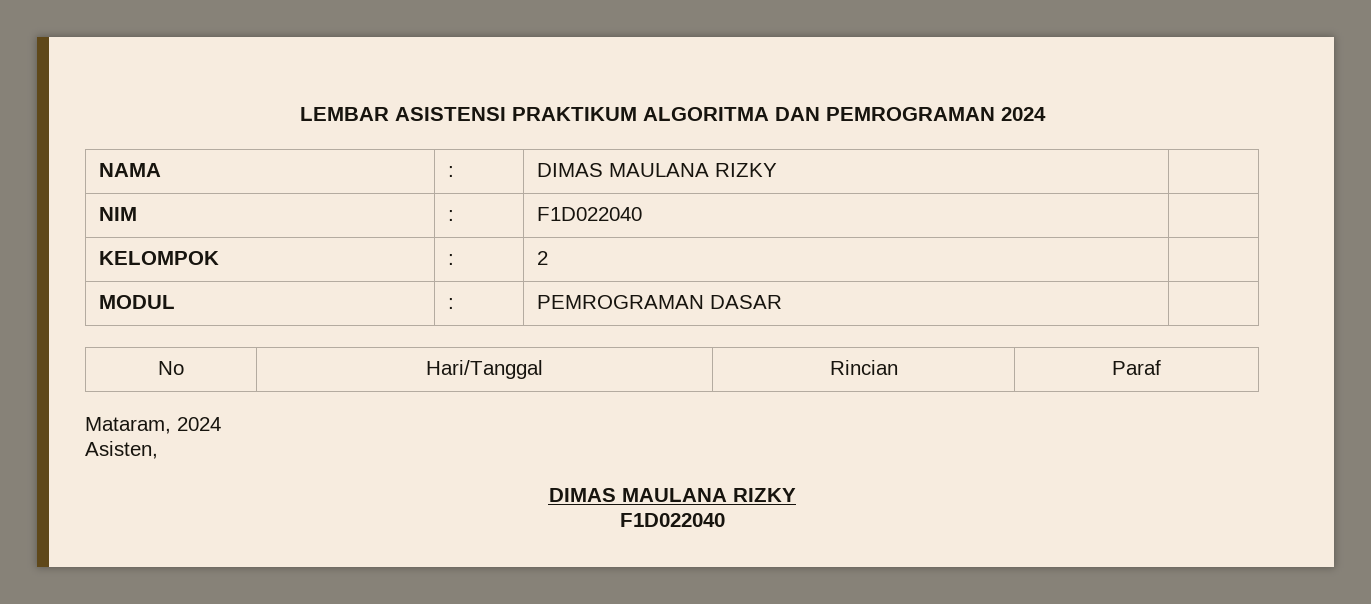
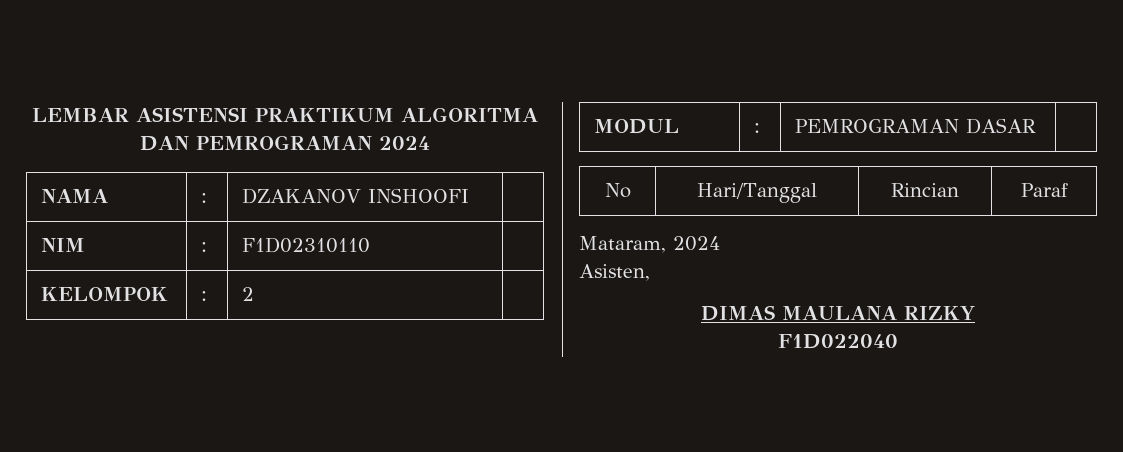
[536,163,777,177] DIMAS MAULANA RIZKY -> [242,188,470,204] DZAKANOV INSHOOFI
[536,207,642,221] F1D022040 -> [242,237,371,253] F1D02310110

